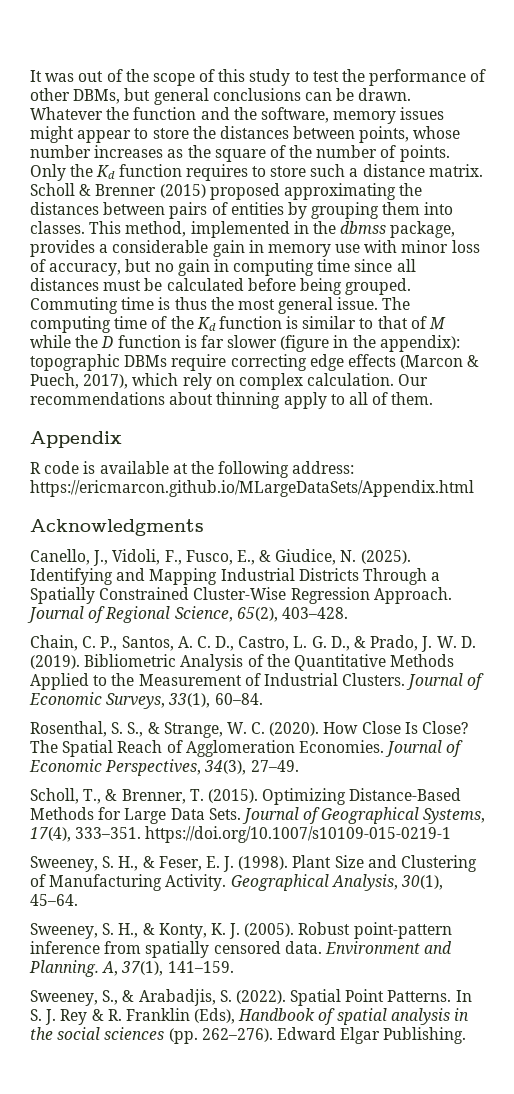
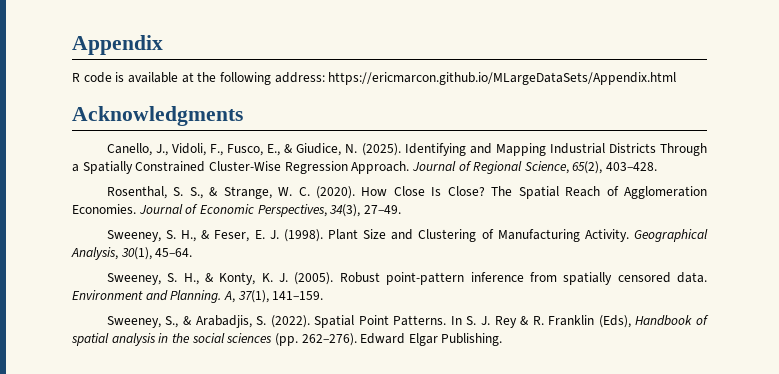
[30,69,487,86] [30,88,412,105] [30,107,445,124] [30,126,461,143] [30,145,450,162] [30,164,483,181] [30,183,423,200] [30,202,454,219] [30,221,456,238] [30,240,480,257] [30,259,416,276] [30,278,412,295] [30,297,411,314] [30,316,447,333] [30,335,460,352] [30,354,480,371] [30,373,429,390] [30,392,434,409] It was out of the scope of this study to test the performance of other DBMs, but general conclusions can be drawn. Whatever the function and the software, memory issues might appear to store the distances between points, whose number increases as the square of the number of points. Only the Kd function requires to store such a distance matrix. Scholl & Brenner (2015) proposed approximating the distances between pairs of entities by grouping them into classes. This method, implemented in the dbmss package, provides a considerable gain in memory use with minor loss of accuracy, but no gain in computing time since all distances must be calculated before being grouped. Commuting time is thus the most general issue. The computing time of the Kd function is similar to that of M while the D function is far slower (figure in the appendix): topographic DBMs require correcting edge effects (Marcon & Puech, 2017), which rely on complex calculation. Our recommendations about thinning apply to all of them. // -> (72, 45) none
[30,635,476,652] [30,654,455,671] [30,673,485,690] [29,692,263,709] // Chain, C. P., Santos, A. C. D., Castro, L. G. D., & Prado, J. W. D. (2019). Bibliometric Analysis of the Quantitative Methods Applied to the Measurement of Industrial Clusters. Journal of Economic Surveys, 33(1), 60–84. -> (658, 166) none
[30,788,462,805] [30,807,486,824] [30,826,452,843] // Scholl, T., & Brenner, T. (2015). Optimizing Distance-Based Methods for Large Data Sets. Journal of Geographical Systems, 17(4), 333–351. https://doi.org/10.1007/s10109-015-0219-1 -> (401, 209) none

